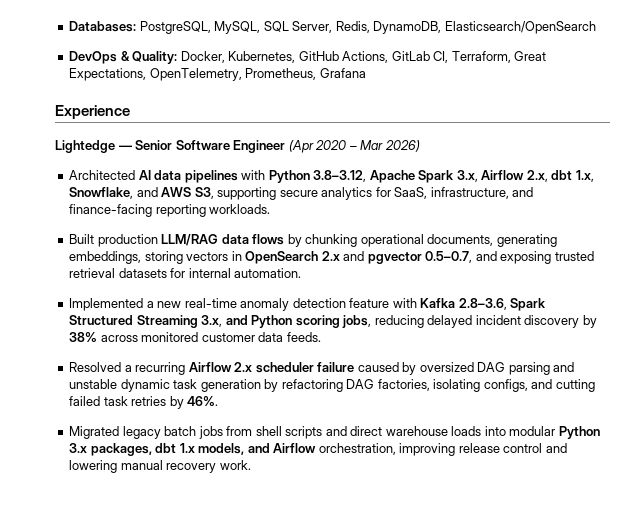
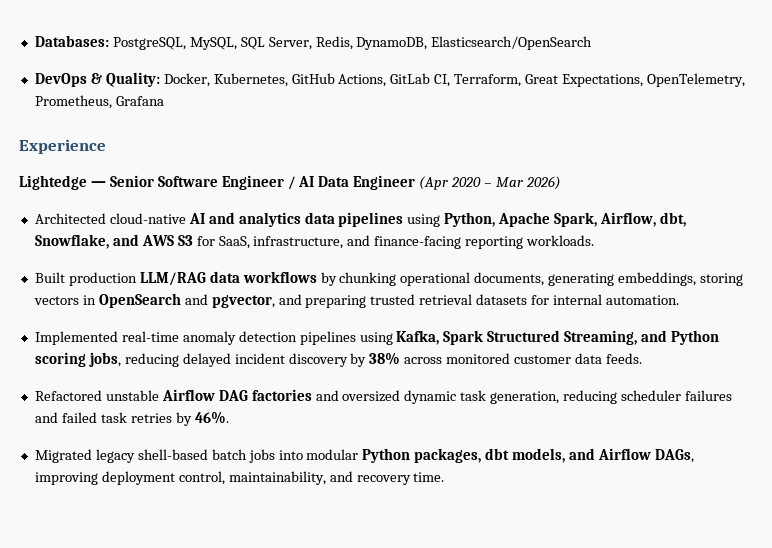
(286, 146) none -> [287,175,416,190] / AI Data Engineer
[138,170,594,183] [69,187,373,200] AI data pipelines with Python 3.8–3.12, Apache Spark 3.x, Airflow 2.x, dbt 1.x, Snowflake, and AWS S3, supporting secure analytics -> [109,212,686,227] [34,234,193,249] cloud-native AI and analytics data pipelines using Python, Apache Spark, Airflow, dbt, Snowflake, and AWS S3
[252,234,285,245] flows -> [242,271,317,283] workflows
[321,251,552,264] 2.x and pgvector 0.5–0.7, and exposing -> [184,294,367,308] and pgvector, and preparing
[146,301,182,308] a new -> (118, 338) none
[349,298,547,311] [69,315,223,328] feature with Kafka 2.8–3.6, Spark Structured Streaming 3.x, -> [299,330,638,345] pipelines using Kafka, Spark Structured Streaming,
[69,362,575,375] [69,379,595,392] Resolved a recurring Airflow 2.x scheduler failure caused by oversized DAG parsing and unstable dynamic task generation by refactoring DAG factories, isolating configs, and cutting -> [34,389,732,404] [34,412,58,423] Refactored unstable Airflow DAG factories and oversized dynamic task generation, reducing scheduler failures and
(161, 432) none -> [137,449,208,460] shell-based
[226,426,482,439] from shell scripts and direct warehouse loads -> (275, 456) none
[69,443,88,453] 3.x -> (411, 455) none
[179,443,195,453] 1.x -> (510, 454) none
[318,443,567,456] [69,460,251,473] orchestration, improving release control and lowering manual recovery work. -> [654,449,694,463] [34,471,445,485] DAGs, improving deployment control, maintainability, and recovery time.

